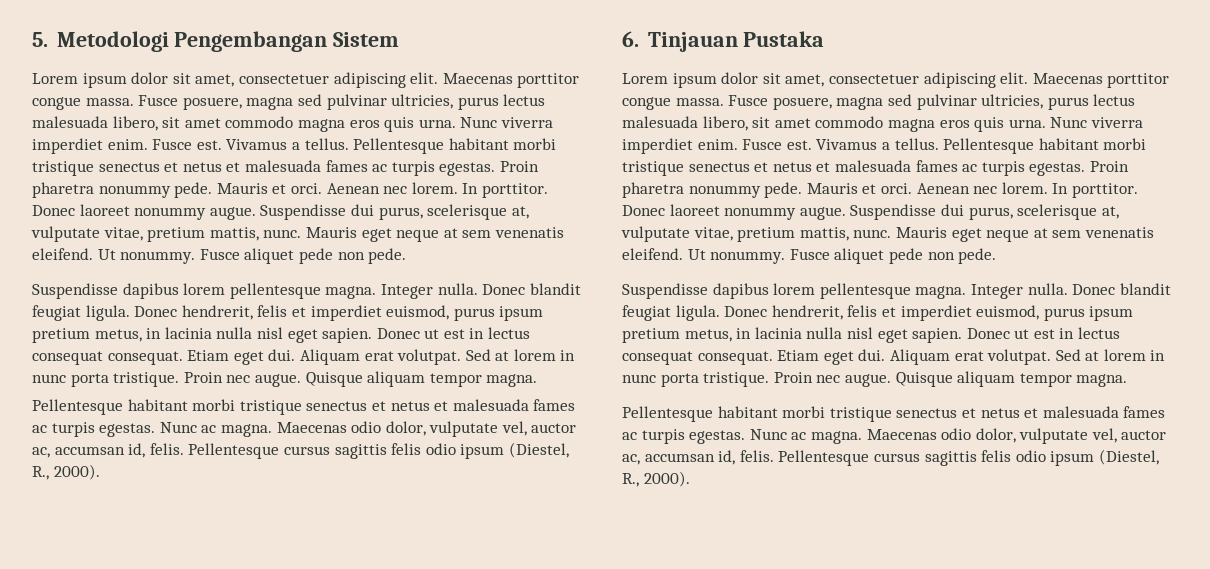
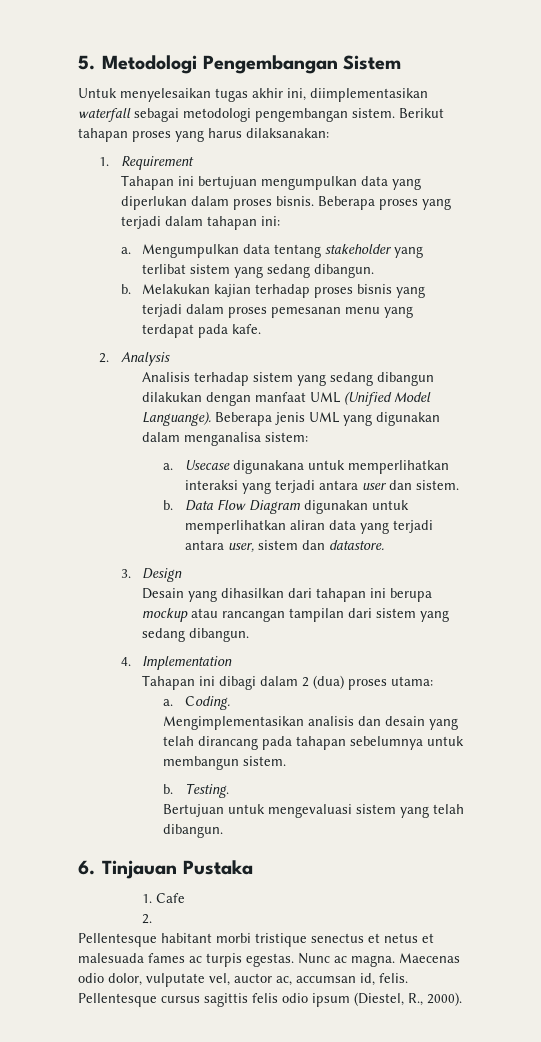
[32,72,580,88] [32,94,546,110] [32,116,553,132] [32,138,557,154] [32,160,539,176] [32,182,548,198] [32,204,529,220] [31,226,564,242] [32,248,407,264] [32,283,581,299] [32,305,544,321] [32,327,531,343] [32,349,576,365] [32,371,538,387] Lorem ipsum dolor sit amet, consectetuer adipiscing elit. Maecenas porttitor congue massa. Fusce posuere, magna sed pulvinar ultricies, purus lectus malesuada libero, sit amet commodo magna eros quis urna. Nunc viverra imperdiet enim. Fusce est. Vivamus a tellus. Pellentesque habitant morbi tristique senectus et netus et malesuada fames ac turpis egestas. Proin pharetra nonummy pede. Mauris et orci. Aenean nec lorem. In porttitor. Donec laoreet nonummy augue. Suspendisse dui purus, scelerisque at, vulputate vitae, pretium mattis, nunc. Mauris eget neque at sem venenatis eleifend. Ut nonummy. Fusce aliquet pede non pede. // Suspendisse dapibus lorem pellentesque magna. Integer nulla. Donec blandit feugiat ligula. Donec hendrerit, felis et imperdiet euismod, purus ipsum pretium metus, in lacinia nulla nisl eget sapien. Donec ut est in lectus consequat consequat. Etiam eget dui. Aliquam erat volutpat. Sed at lorem in nunc porta tristique. Proin nec augue. Quisque aliquam tempor magna. -> [78,88,428,102] [78,108,444,122] [78,128,329,142] [99,156,194,170] [120,175,421,190] [120,196,451,210] [120,216,280,230] [120,244,424,258] [142,264,375,278] [120,284,426,298] [142,304,414,318] [142,324,262,338] [99,352,170,366] [142,372,435,386] [142,391,432,406] [142,411,441,426] [142,432,309,446] [163,460,449,474] [184,480,459,494] [163,499,409,514] [184,520,433,534] [184,540,384,552] [120,568,183,582] [142,588,433,602] [142,608,450,622] [142,628,250,642] [120,656,233,670] [142,675,434,690] [163,696,230,710] [163,716,459,730] [163,736,465,750] [163,756,287,770] [163,783,229,798] [163,804,465,818] [163,824,224,838] [78,860,253,879] [142,893,186,903] [142,914,153,924] Untuk menyelesaikan tugas akhir ini, diimplementasikan waterfall sebagai metodologi pengembangan sistem. Berikut tahapan proses yang harus dilaksanakan: // 1. Requirement // Tahapan ini bertujuan mengumpulkan data yang diperlukan dalam proses bisnis. Beberapa proses yang terjadi dalam tahapan ini: // a. Mengumpulkan data tentang stakeholder yang terlibat sistem yang sedang dibangun. // b. Melakukan kajian terhadap proses bisnis yang terjadi dalam proses pemesanan menu yang terdapat pada kafe. // 2. Analysis // Analisis terhadap sistem yang sedang dibangun dilakukan dengan manfaat UML (Unified Model Languange). Beberapa jenis UML yang digunakan dalam menganalisa sistem: // a. Usecase digunakana untuk memperlihatkan interaksi yang terjadi antara user dan sistem. // b. Data Flow Diagram digunakan untuk memperlihatkan aliran data yang terjadi antara user, sistem dan datastore. // 3. Design // Desain yang dihasilkan dari tahapan ini berupa mockup atau rancangan tampilan dari sistem yang sedang dibangun. // 4. Implementation // Tahapan ini dibagi dalam 2 (dua) proses utama: // a. Coding. // Mengimplementasikan analisis dan desain yang telah dirancang pada tahapan sebelumnya untuk membangun sistem. // b. Testing. // Bertujuan untuk mengevaluasi sistem yang telah dibangun. // 6. Tinjauan Pustaka // 1. Cafe // 2.
[622,31,825,52] [622,72,1170,88] [622,94,1136,110] [622,116,1143,132] [622,138,1147,154] [622,160,1129,176] [622,182,1138,198] [622,204,1119,220] [621,226,1154,242] [622,248,997,264] [622,283,1171,299] [622,305,1134,321] [622,327,1121,343] [622,349,1166,365] [622,371,1128,387] [622,406,1166,422] [622,428,1167,444] [622,449,1159,466] [622,471,690,487] // 6. Tinjauan Pustaka // Lorem ipsum dolor sit amet, consectetuer adipiscing elit. Maecenas porttitor congue massa. Fusce posuere, magna sed pulvinar ultricies, purus lectus malesuada libero, sit amet commodo magna eros quis urna. Nunc viverra imperdiet enim. Fusce est. Vivamus a tellus. Pellentesque habitant morbi tristique senectus et netus et malesuada fames ac turpis egestas. Proin pharetra nonummy pede. Mauris et orci. Aenean nec lorem. In porttitor. Donec laoreet nonummy augue. Suspendisse dui purus, scelerisque at, vulputate vitae, pretium mattis, nunc. Mauris eget neque at sem venenatis eleifend. Ut nonummy. Fusce aliquet pede non pede. // Suspendisse dapibus lorem pellentesque magna. Integer nulla. Donec blandit feugiat ligula. Donec hendrerit, felis et imperdiet euismod, purus ipsum pretium metus, in lacinia nulla nisl eget sapien. Donec ut est in lectus consequat consequat. Etiam eget dui. Aliquam erat volutpat. Sed at lorem in nunc porta tristique. Proin nec augue. Quisque aliquam tempor magna. // Pellentesque habitant morbi tristique senectus et netus et malesuada fames ac turpis egestas. Nunc ac magna. Maecenas odio dolor, vulputate vel, auctor ac, accumsan id, felis. Pellentesque cursus sagittis felis odio ipsum (Diestel, R., 2000). -> (462, 999) none

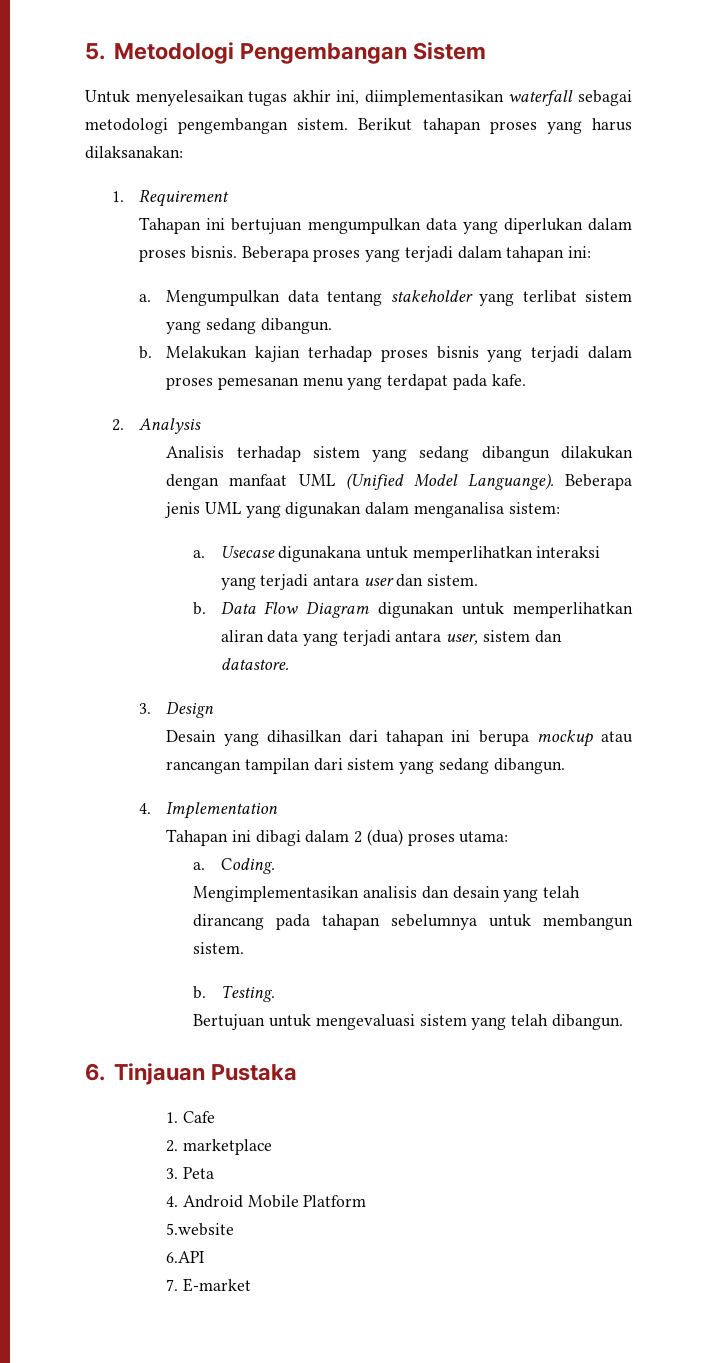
[78,933,434,947] [78,953,460,967] [78,973,408,987] [78,992,462,1007] // Pellentesque habitant morbi tristique senectus et netus et malesuada fames ac turpis egestas. Nunc ac magna. Maecenas odio dolor, vulputate vel, auctor ac, accumsan id, felis. Pellentesque cursus sagittis felis odio ipsum (Diestel, R., 2000). -> [183,1139,273,1155] [166,1167,215,1179] [166,1195,367,1208] [166,1223,235,1236] [166,1251,205,1263] [166,1278,252,1292] marketplace // 3. Peta // 4. Android Mobile Platform // 5.website // 6.API // 7. E-market

